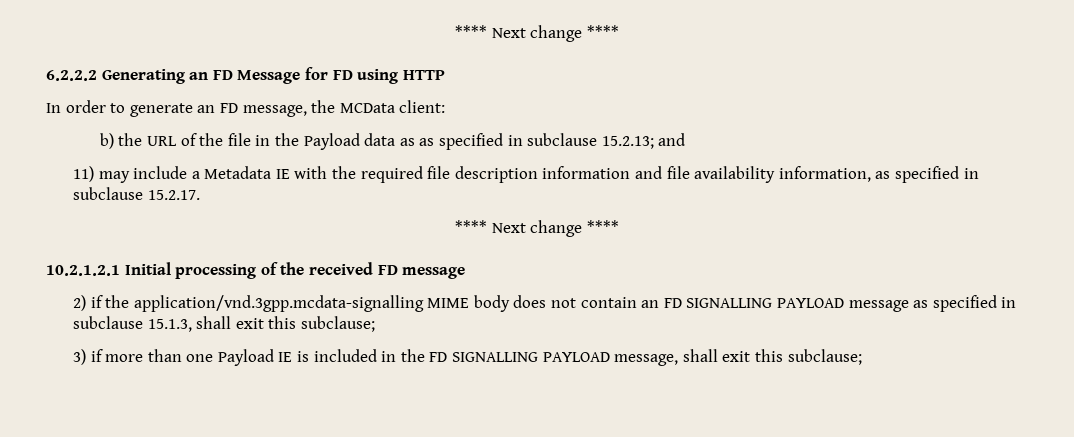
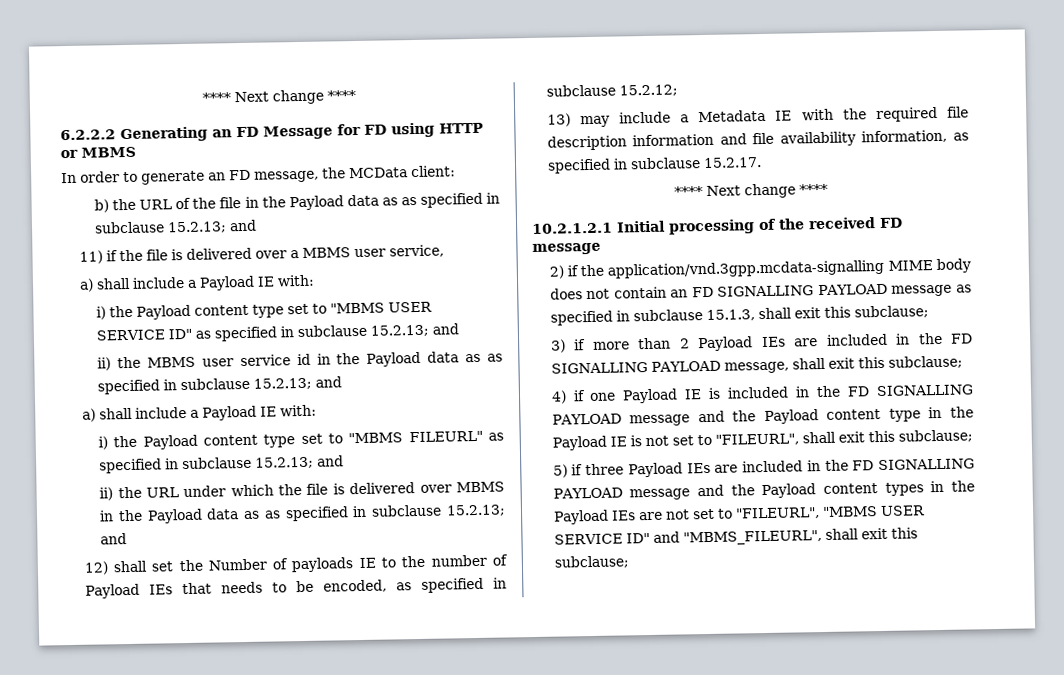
(445, 75) none -> [60,146,136,159] or MBMS
(94, 174) none -> [105,244,444,262] [78,274,315,292] [96,301,433,320] [96,323,460,342] [97,351,503,371] [97,376,343,395] [81,404,317,422] [98,430,505,450] [99,455,345,474] [99,481,505,501] [99,504,506,524] [100,533,128,545] [83,554,508,575] [84,577,507,599] [545,84,678,97] [546,113,571,127] if the file is delivered over a MBMS user service, // a) shall include a Payload IE with: // i) the Payload content type set to "MBMS USER SERVICE ID" as specified in subclause 15.2.13; and // ii) the MBMS user service id in the Payload data as as specified in subclause 15.2.13; and // a) shall include a Payload IE with: // i) the Payload content type set to "MBMS FILEURL" as specified in subclause 15.2.13; and // ii) the URL under which the file is delivered over MBMS in the Payload data as as specified in subclause 15.2.13; and // 12) shall set the Number of payloads IE to the number of Payload IEs that needs to be encoded, as specified in subclause 15.2.12; // 13)
[186,349,310,366] one Payload IE is -> [679,336,819,352] 2 Payload IEs are
(862, 357) none -> [550,384,974,404] [551,406,974,427] [551,429,973,451] [552,458,975,478] [552,480,975,501] [552,505,925,525] [553,527,918,546] [553,555,629,569] // 4) if one Payload IE is included in the FD SIGNALLING PAYLOAD message and the Payload content type in the Payload IE is not set to "FILEURL", shall exit this subclause; // 5) if three Payload IEs are included in the FD SIGNALLING PAYLOAD message and the Payload content types in the Payload IEs are not set to "FILEURL", "MBMS USER SERVICE ID" and "MBMS_FILEURL", shall exit this subclause;

